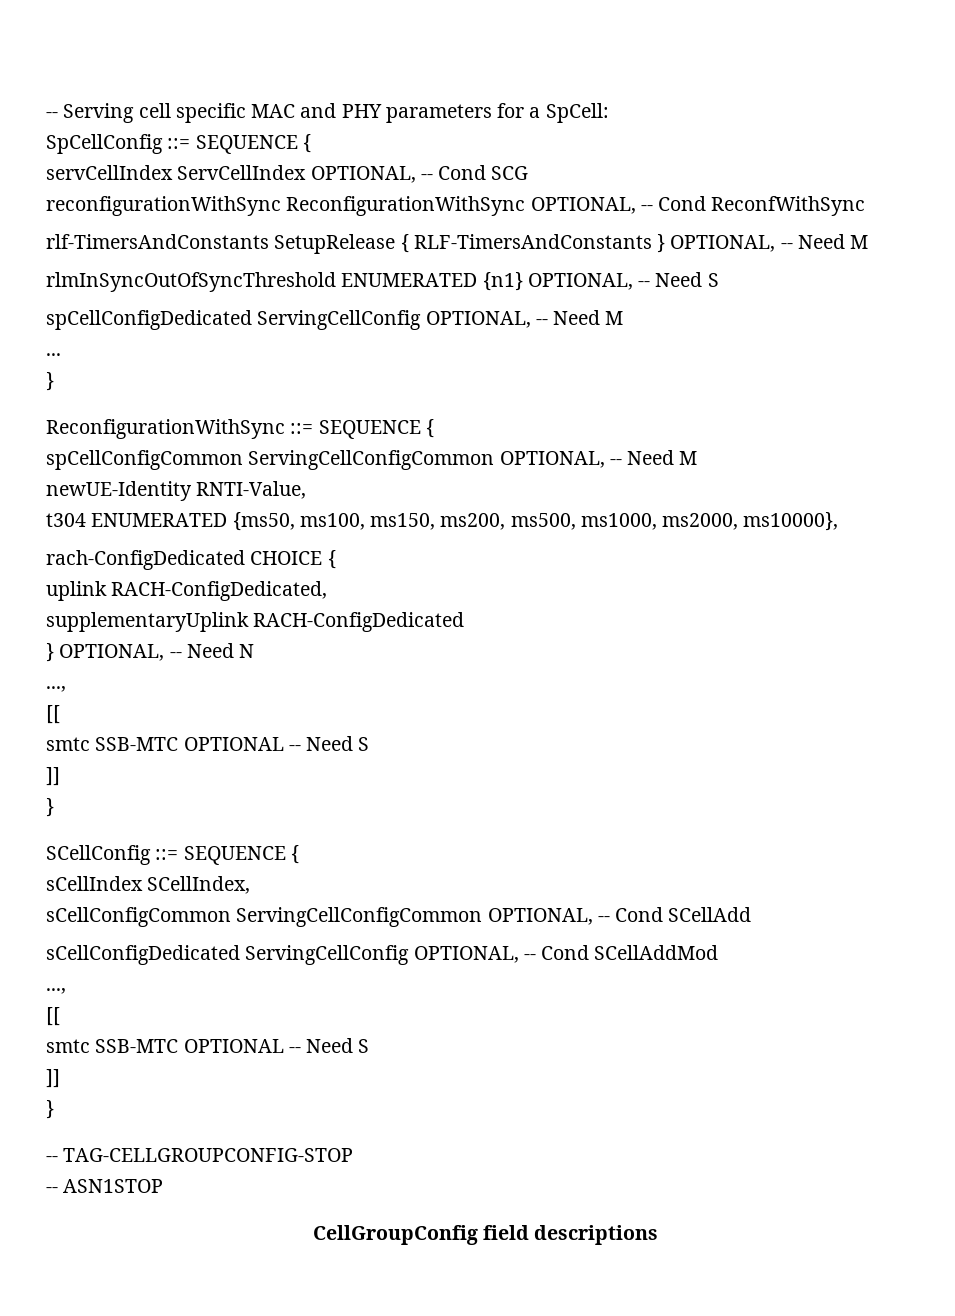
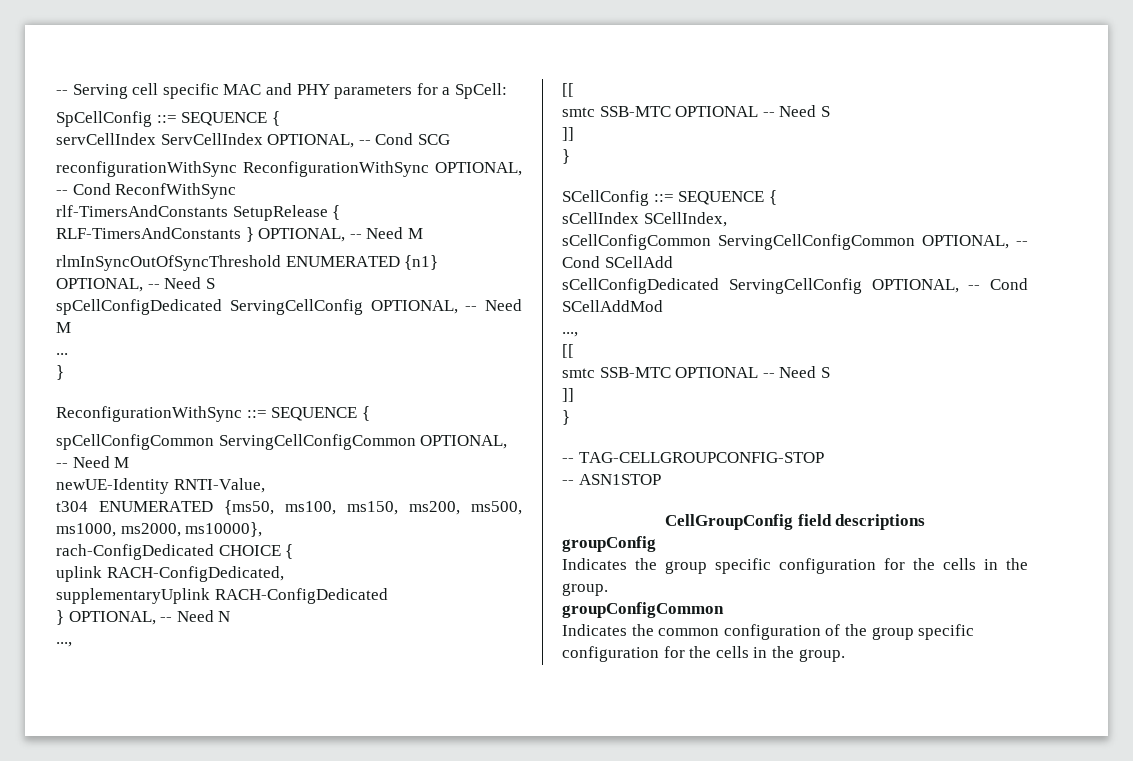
(659, 1235) none -> [562,536,656,552] [562,558,1028,574] [562,583,608,596] [562,602,724,618] [562,624,975,640] [562,646,845,662] // groupConfig // Indicates the group specific configuration for the cells in the group. // groupConfigCommon // Indicates the common configuration of the group specific configuration for the cells in the group.

